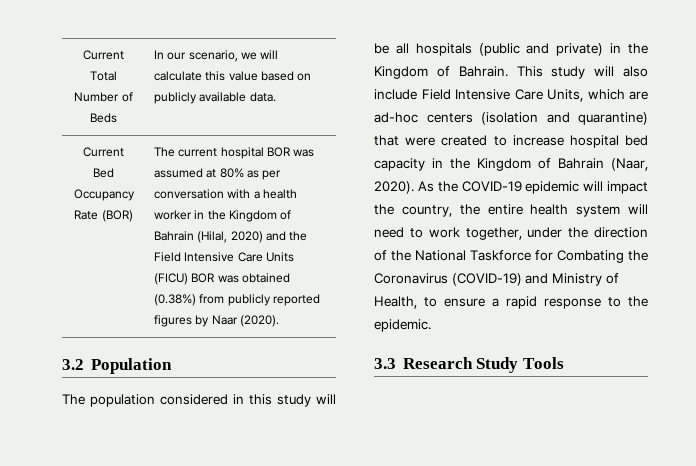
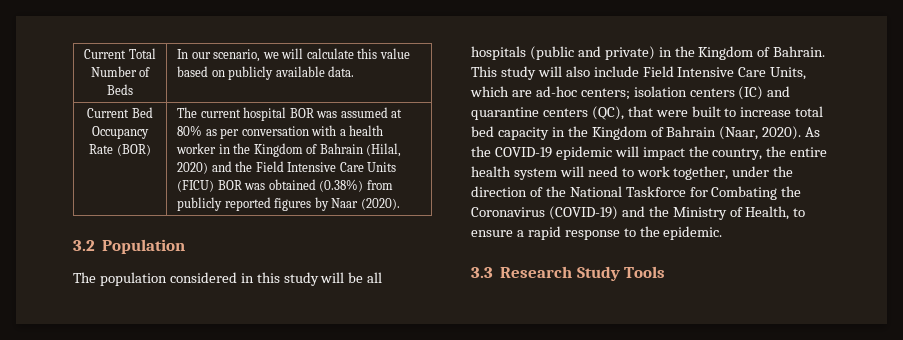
[426,112,648,125] centers (isolation and quarantine) -> [580,86,791,100] [471,106,624,120] centers; isolation centers (IC) and quarantine centers (QC),
[441,135,488,146] created -> [691,106,721,117] built
[569,135,619,148] hospital -> [795,106,824,117] total
(549, 278) none -> [648,206,669,217] the

